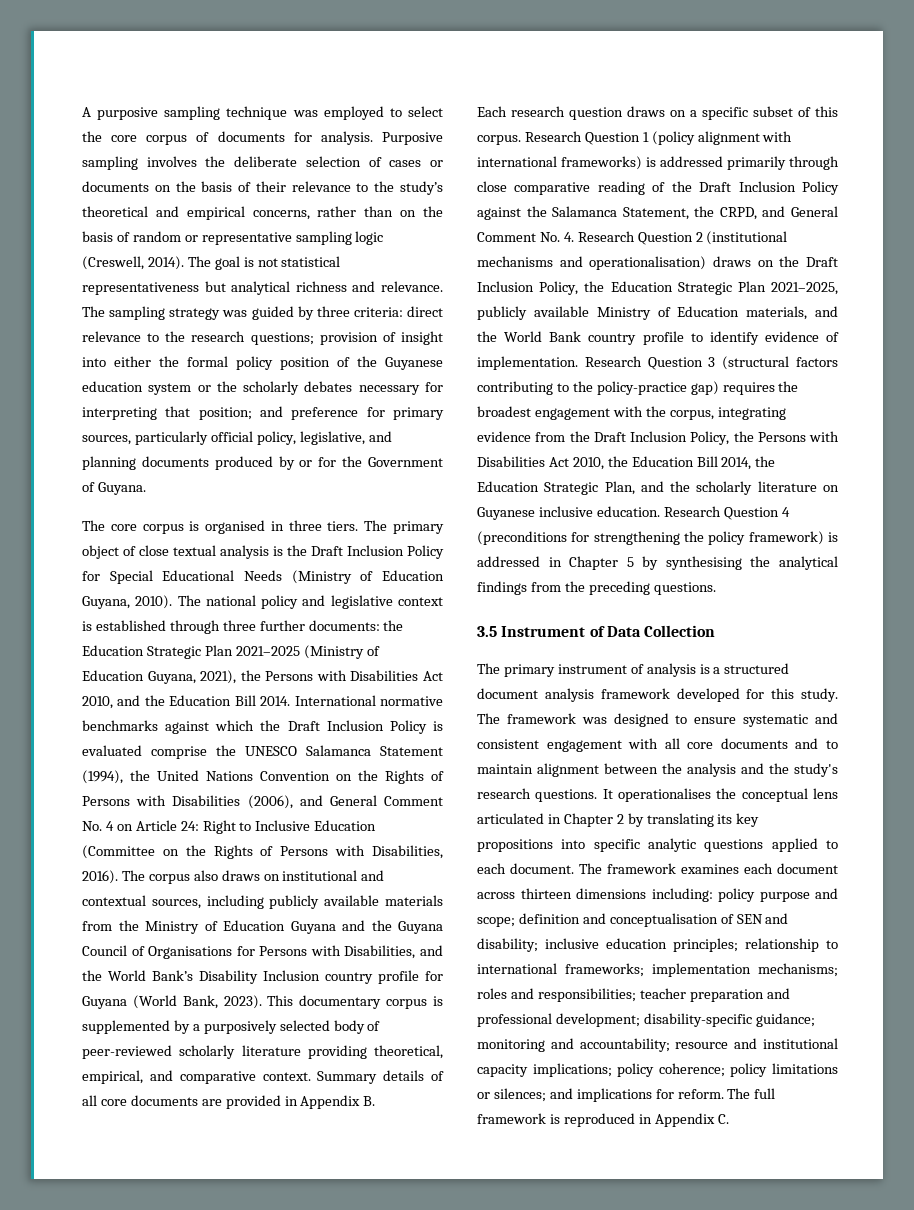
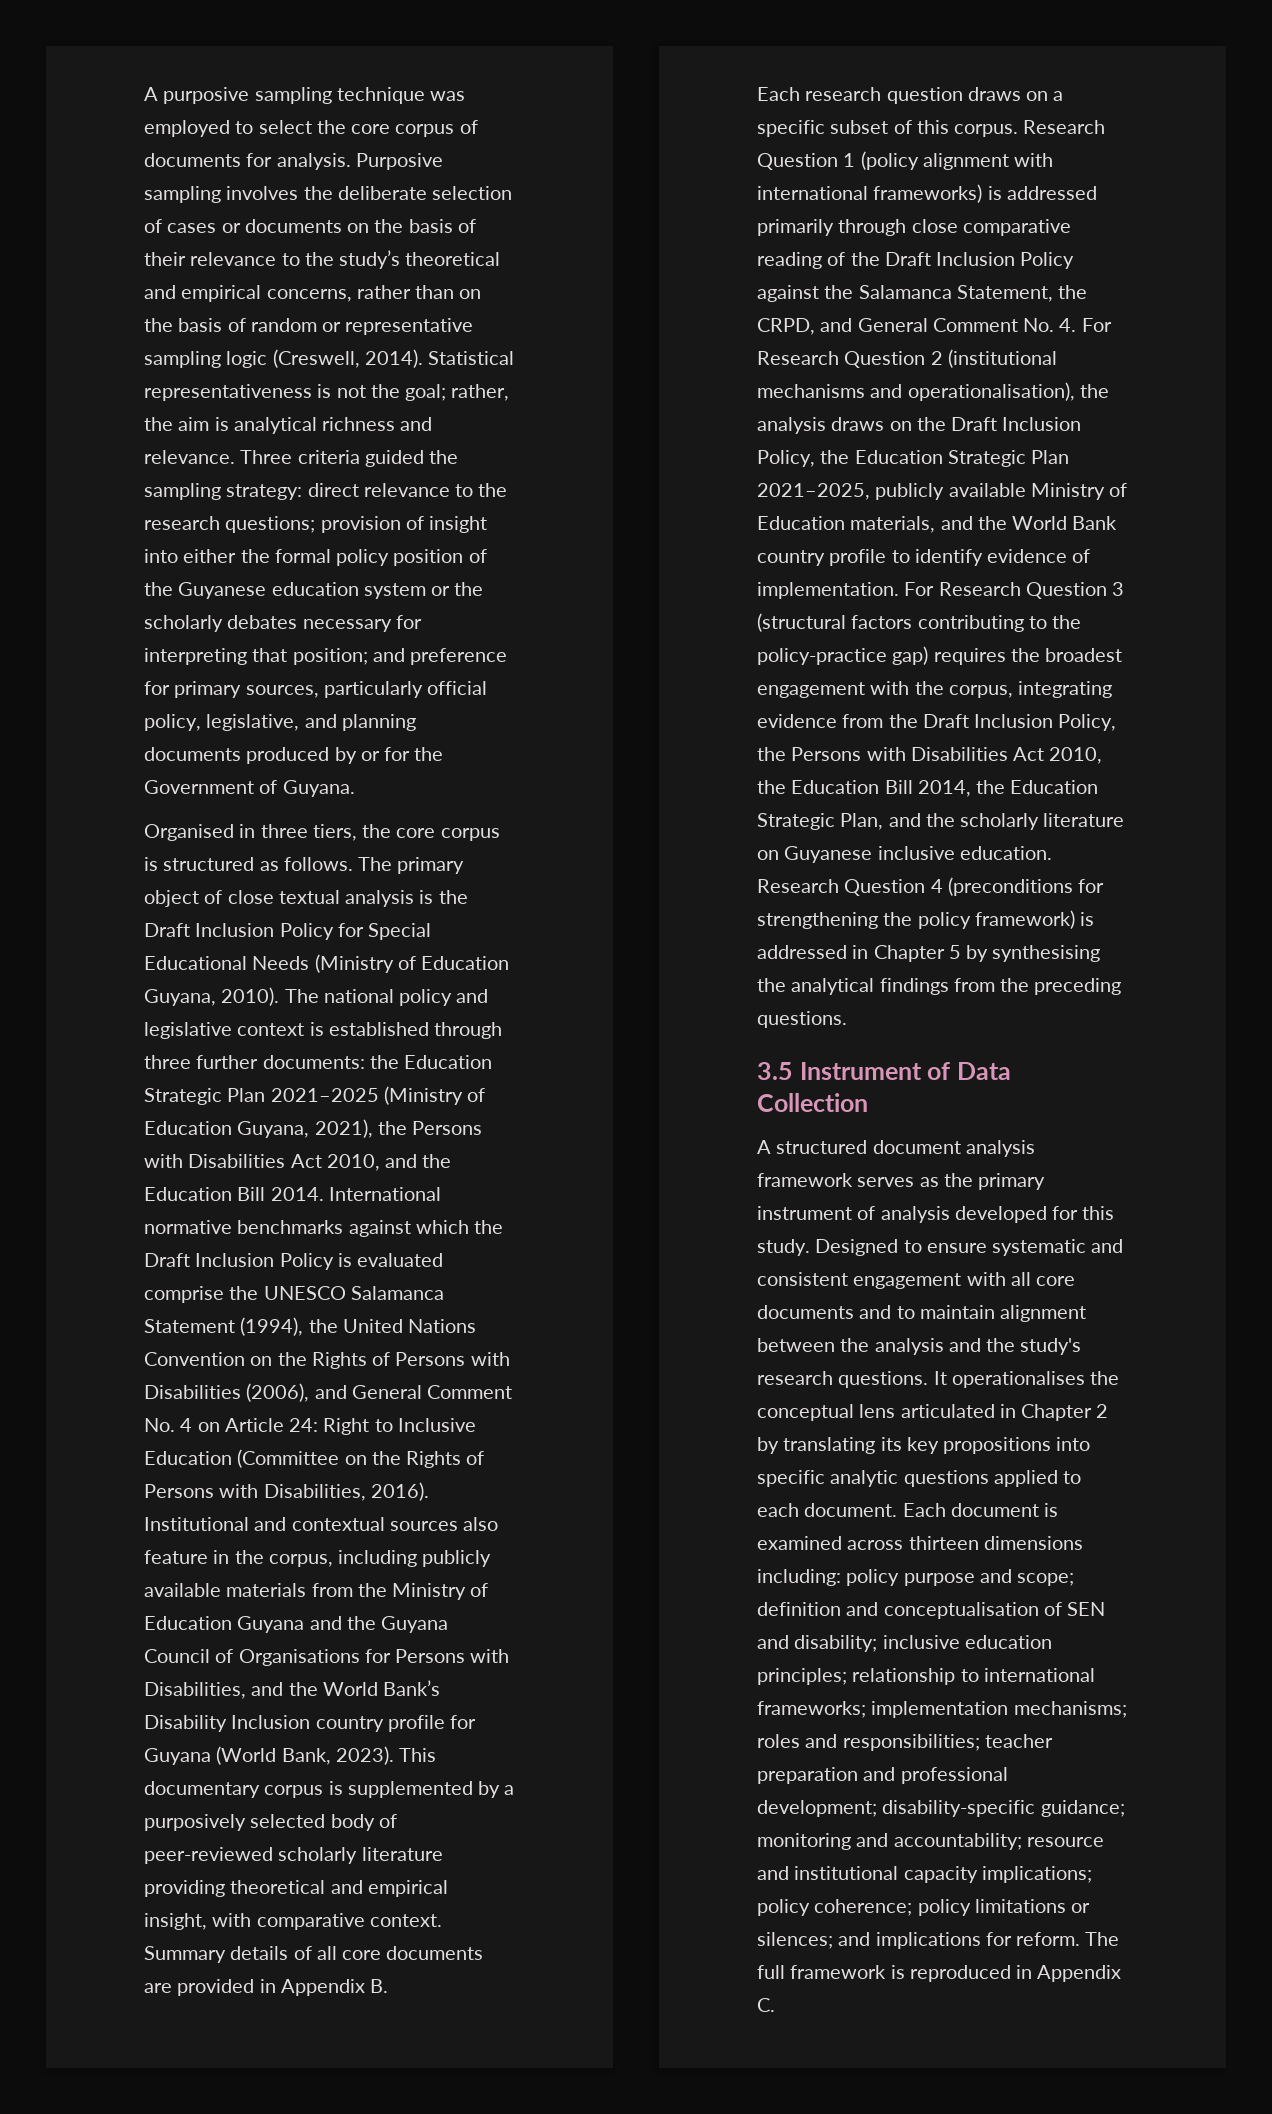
[187,256,341,270] [82,281,444,295] [82,306,403,320] The goal is not statistical representativeness but analytical richness and relevance. The sampling strategy was guided by three criteria: -> [428,351,515,365] [144,384,510,401] [144,417,433,434] [144,450,459,467] [144,483,303,500] Statistical representativeness is not the goal; rather, the aim is analytical richness and relevance. Three criteria guided the sampling strategy:
[82,520,359,534] The core corpus is organised in three tiers. -> [144,824,500,841] [144,857,353,871] Organised in three tiers, the core corpus is structured as follows.
[121,870,385,884] [82,895,201,909] The corpus also draws on institutional and contextual sources, -> [144,1517,499,1531] [144,1550,333,1567] Institutional and contextual sources also feature in the corpus,
[374,1045,443,1059] [82,1070,173,1084] theoretical, empirical, and -> [230,1880,448,1897] [144,1913,252,1930] theoretical and empirical insight, with
(574, 237) none -> [1081,318,1112,332] For
[589,256,707,270] operationalisation) -> [907,382,1109,401] [757,417,826,434] operationalisation), the analysis
(578, 363) none -> [904,582,935,596] For
[477,663,790,677] [477,688,838,702] [477,713,669,727] The primary instrument of analysis is a structured document analysis framework developed for this study. The framework was designed -> [757,1140,1035,1157] [757,1173,1046,1190] [757,1206,1115,1223] [757,1239,899,1256] A structured document analysis framework serves as the primary instrument of analysis developed for this study. Designed
[579,863,838,874] The framework examines each document -> [902,1503,1059,1517] [757,1536,842,1550] Each document is examined

